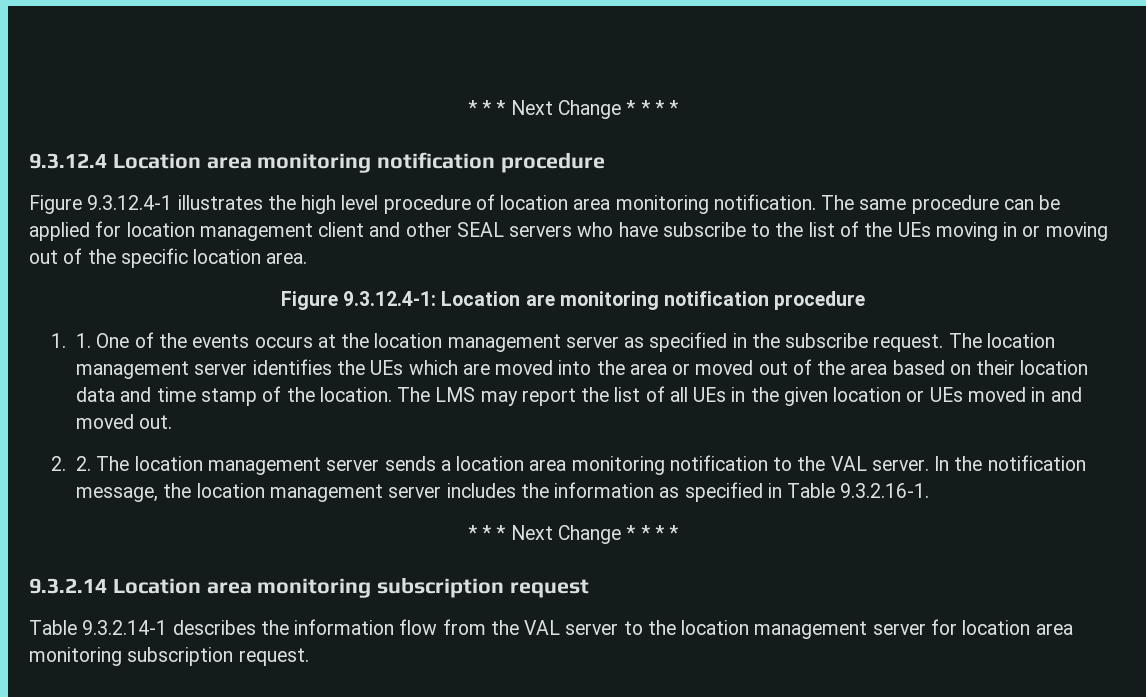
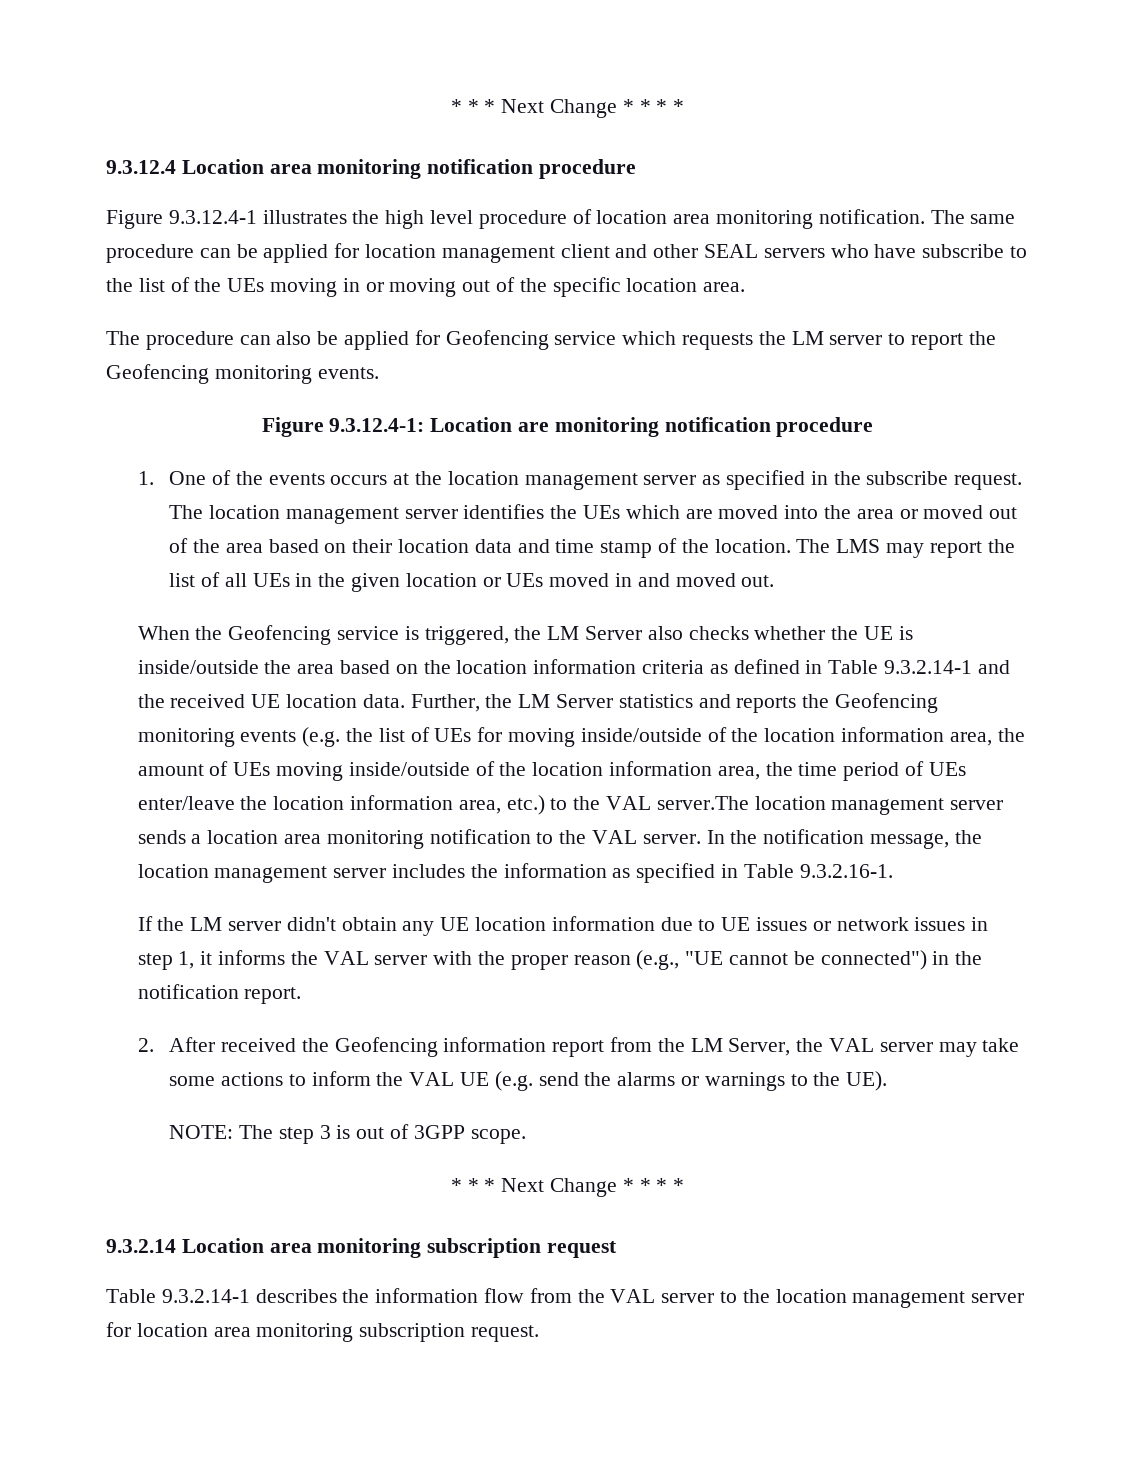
(308, 258) none -> [106,330,996,350] [106,364,379,384] // The procedure can also be applied for Geofencing service which requests the LM server to report the Geofencing monitoring events.
[76,333,92,348] 1. -> (154, 478) none
[51,456,130,471] 2. 2. The -> [137,625,913,645] [137,659,1010,674] [137,693,939,713] [137,727,1025,747] [137,761,966,781] [137,795,749,815] When the Geofencing service is triggered, the LM Server also checks whether the UE is inside/outside the area based on the location information criteria as defined in Table 9.3.2.14-1 and the received UE location data. Further, the LM Server statistics and reports the Geofencing monitoring events (e.g. the list of UEs for moving inside/outside of the location information area, the amount of UEs moving inside/outside of the location information area, the time period of UEs enter/leave the location information area, etc.) to the VAL server.The
(930, 490) none -> [137,916,989,936] [137,950,983,970] [137,984,302,1004] [137,1037,1020,1057] [169,1071,888,1091] [169,1124,526,1144] // If the LM server didn't obtain any UE location information due to UE issues or network issues in step 1, it informs the VAL server with the proper reason (e.g., "UE cannot be connected") in the notification report. // 2. After received the Geofencing information report from the LM Server, the VAL server may take some actions to inform the VAL UE (e.g. send the alarms or warnings to the UE). // NOTE: The step 3 is out of 3GPP scope.

